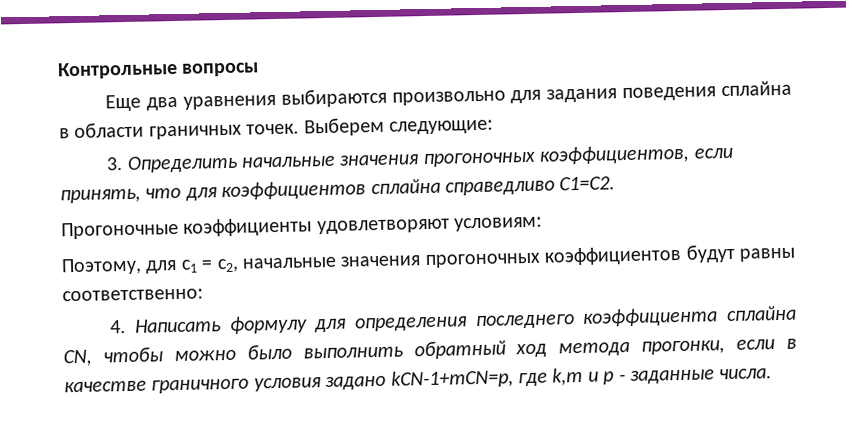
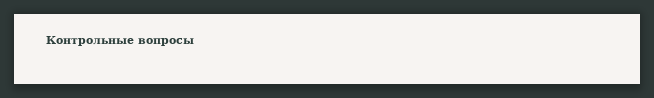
[105,80,792,112] [59,116,493,140] [106,144,733,173] [60,176,616,204] [61,216,543,240] [61,243,795,276] [62,288,203,302] [110,305,797,334] [63,338,797,367] [64,367,773,394] // Еще два уравнения выбираются произвольно для задания поведения сплайна в области граничных точек. Выберем следующие: // 3. Определить начальные значения прогоночных коэффициентов, если принять, что для коэффициентов сплайна справедливо C1=C2. // Прогоночные коэффициенты удовлетворяют условиям: // Поэтому, для c1 = c2, начальные значения прогоночных коэффициентов будут равны соответственно: // 4. Написать формулу для определения последнего коэффициента сплайна СN, чтобы можно было выполнить обратный ход метода прогонки, если в качестве граничного условия задано kCN-1+mCN=p, где k,m и p - заданные числа. -> (194, 42) none

